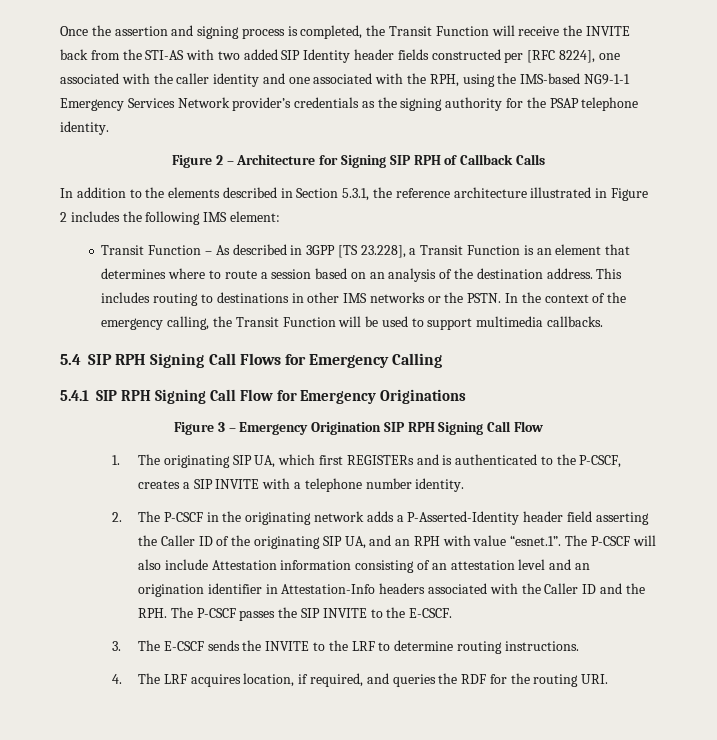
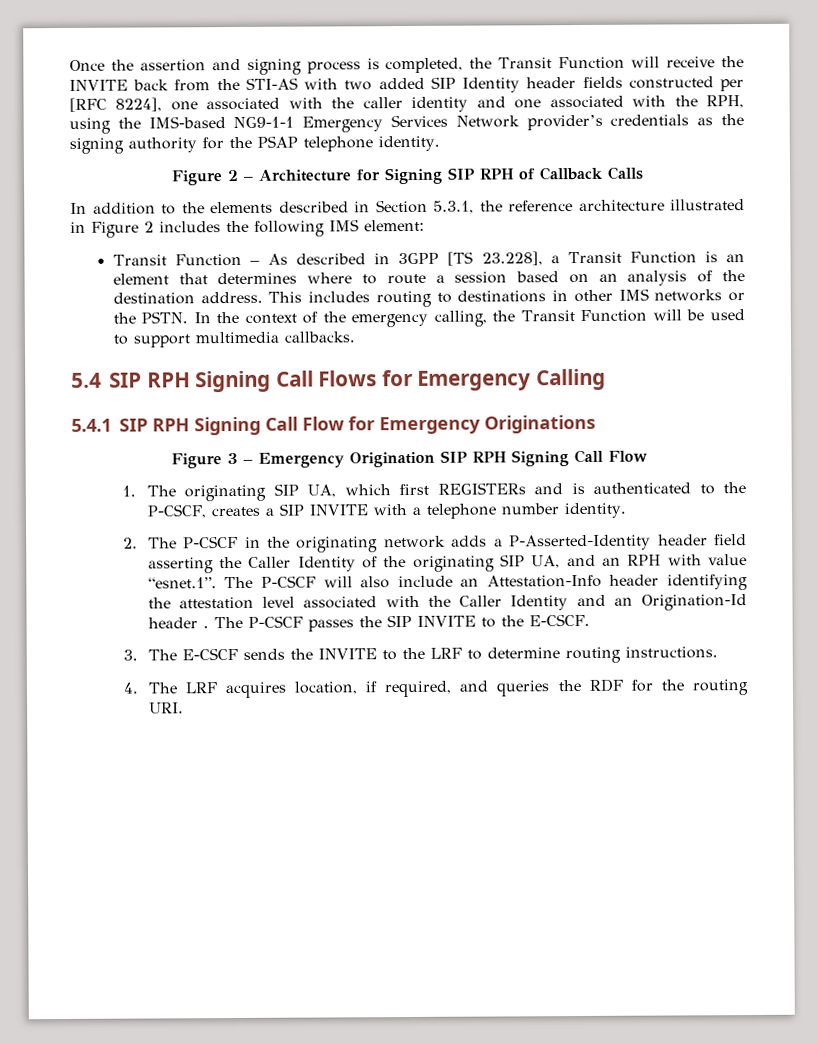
[198,536,213,546] ID -> [297,556,356,572] Identity
[211,559,590,573] [138,583,645,597] [138,608,168,618] Attestation information consisting of an attestation level and an origination identifier in Attestation-Info headers associated with the Caller ID and the RPH. -> [460,574,748,591] [147,594,747,611] [147,617,209,629] an Attestation-Info header identifying the attestation level associated with the Caller Identity and an Origination-Id header .

